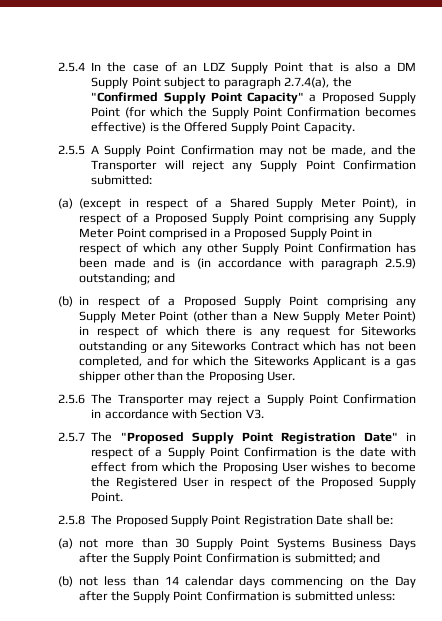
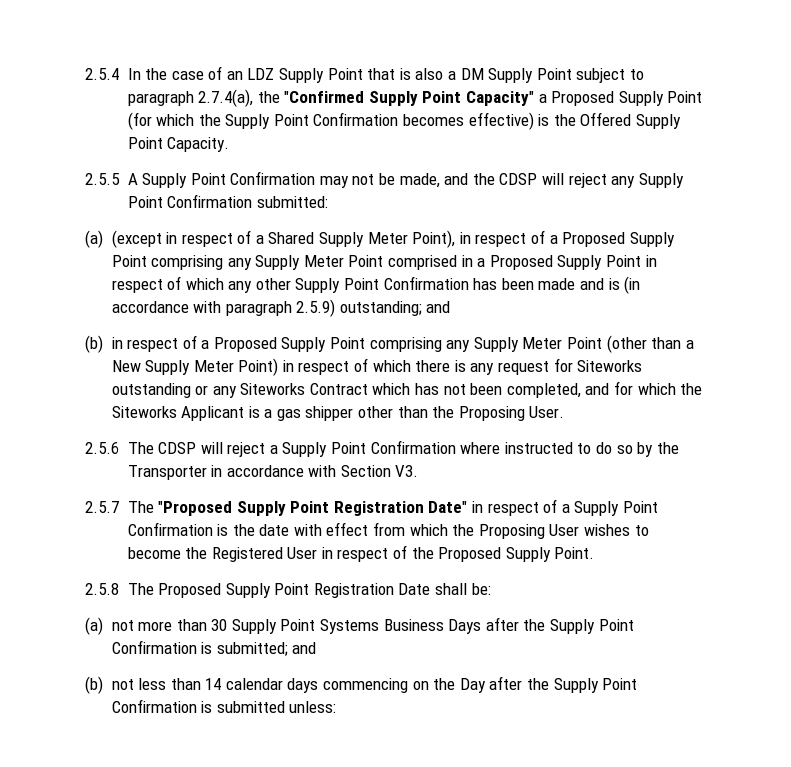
[91,160,158,172] Transporter -> [499,173,538,185] CDSP
[117,394,212,406] Transporter may -> [158,442,223,454] CDSP will
(416, 399) none -> [460,442,679,457] [127,465,207,480] where instructed to do so by the Transporter

